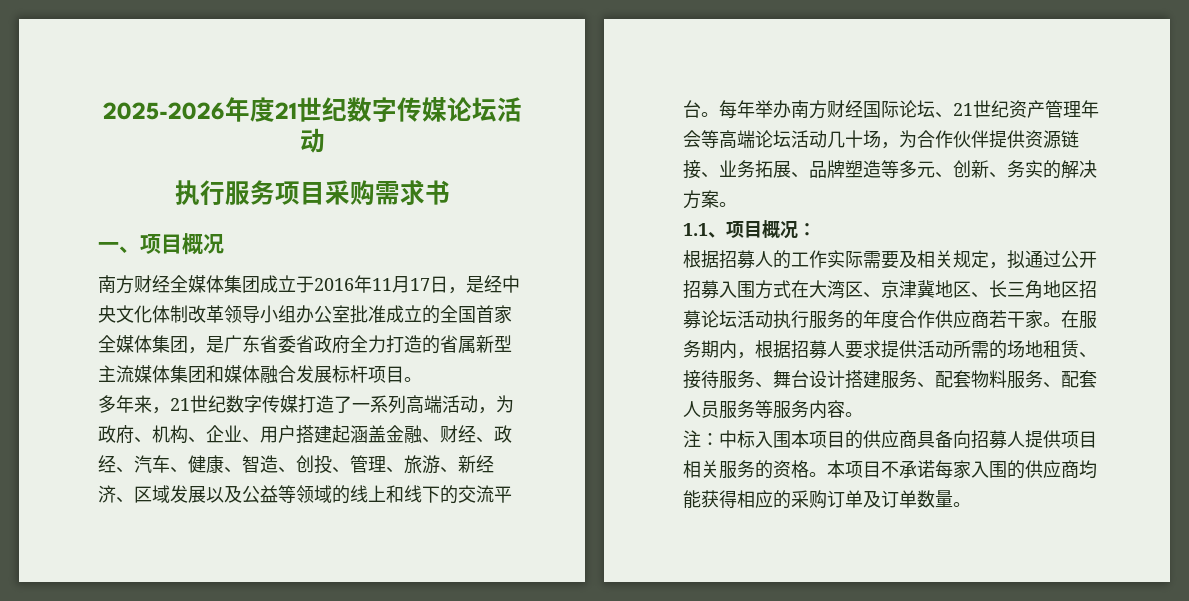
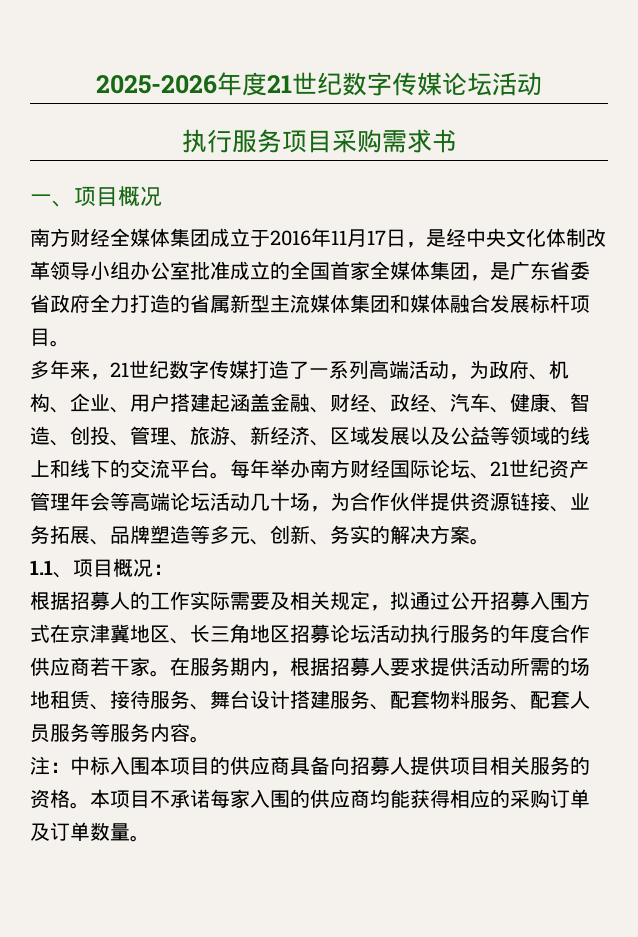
[809,280,881,299] 大湾区、 -> (70, 633) none

